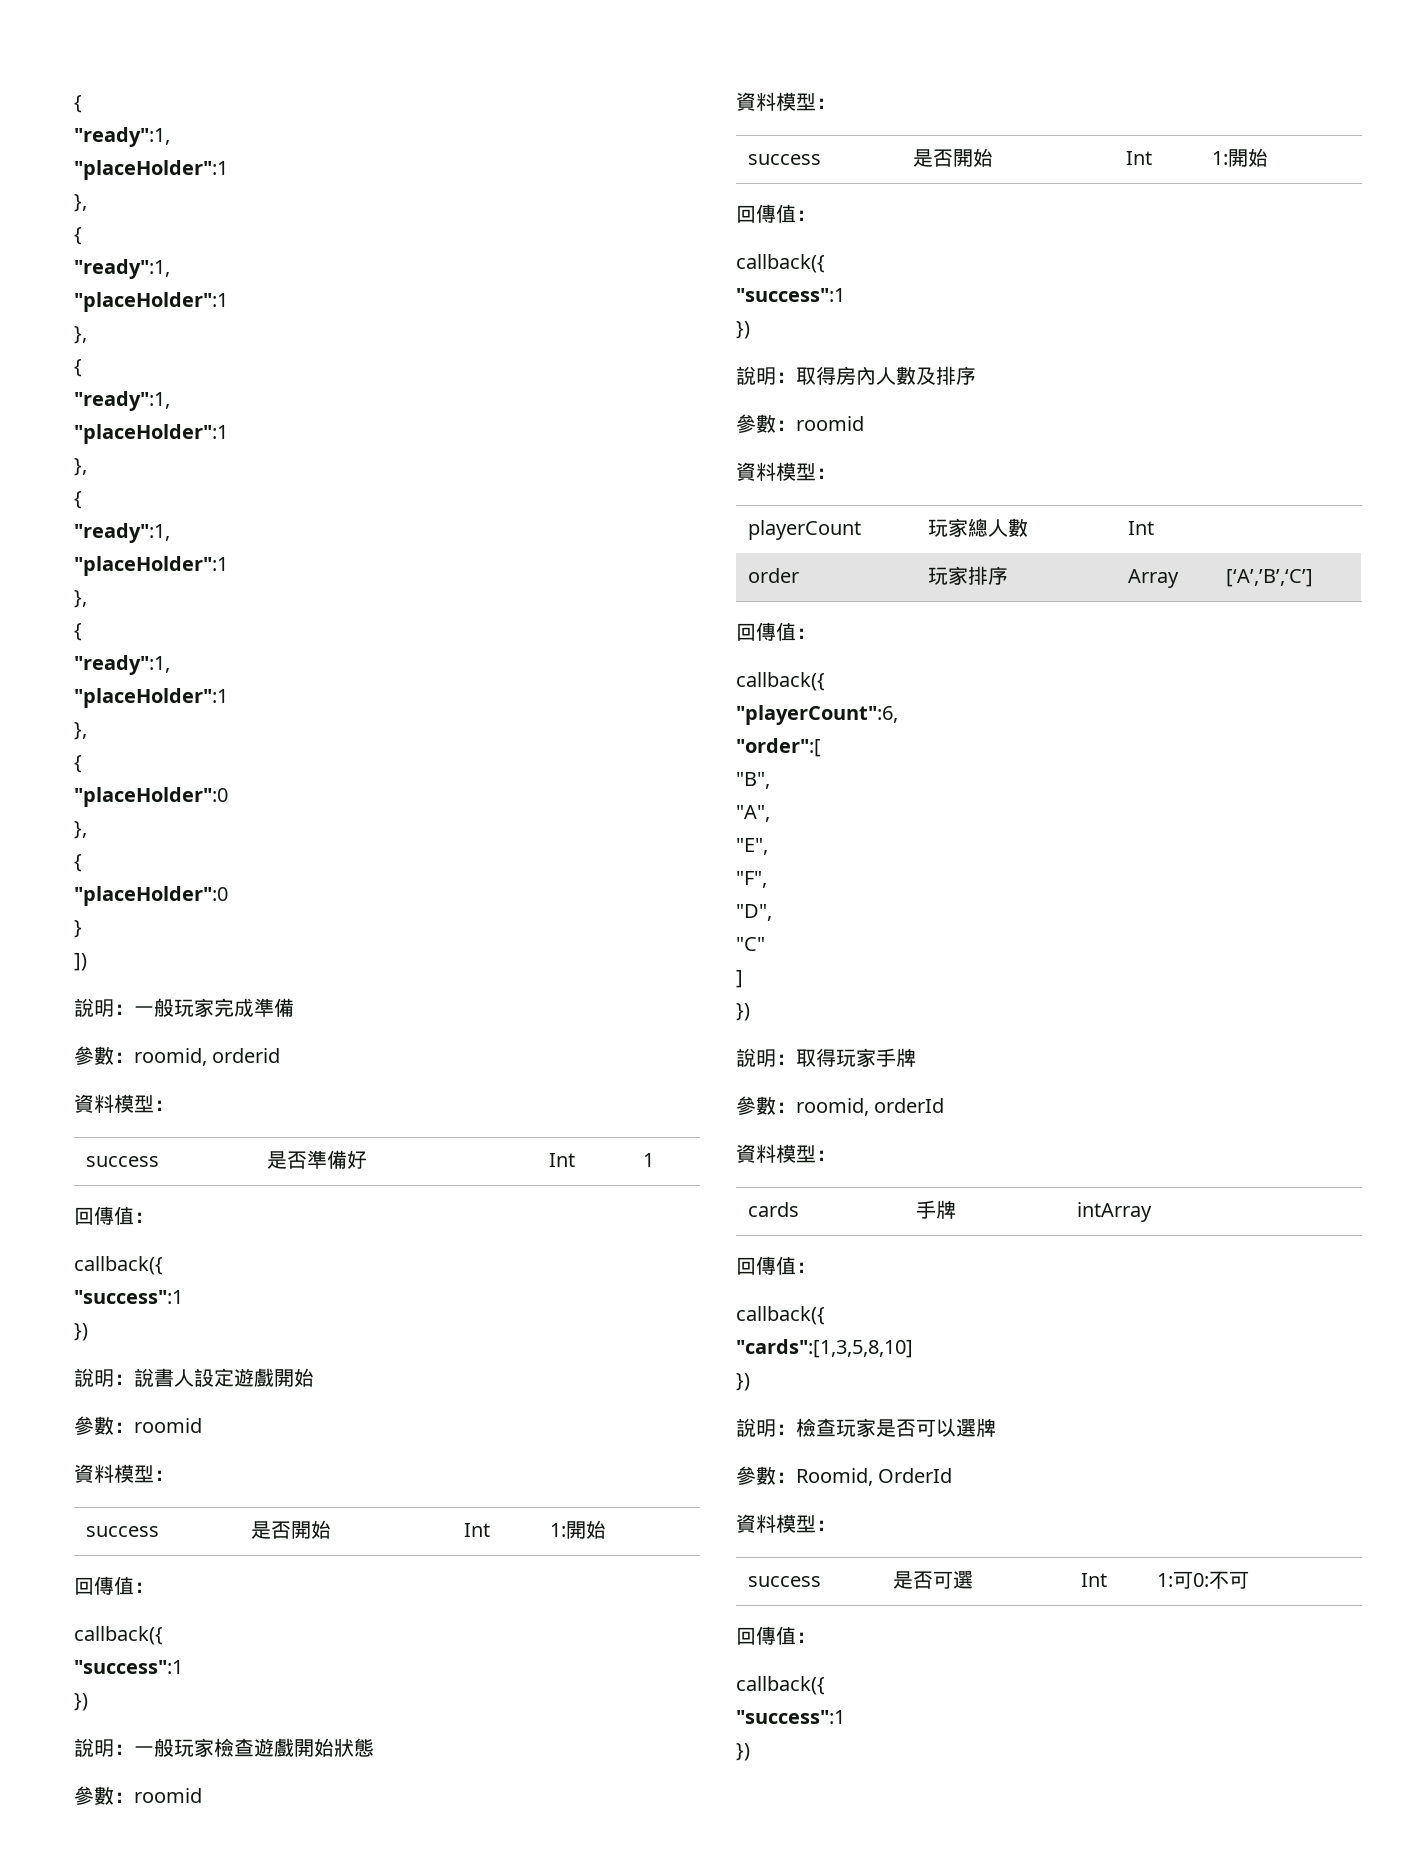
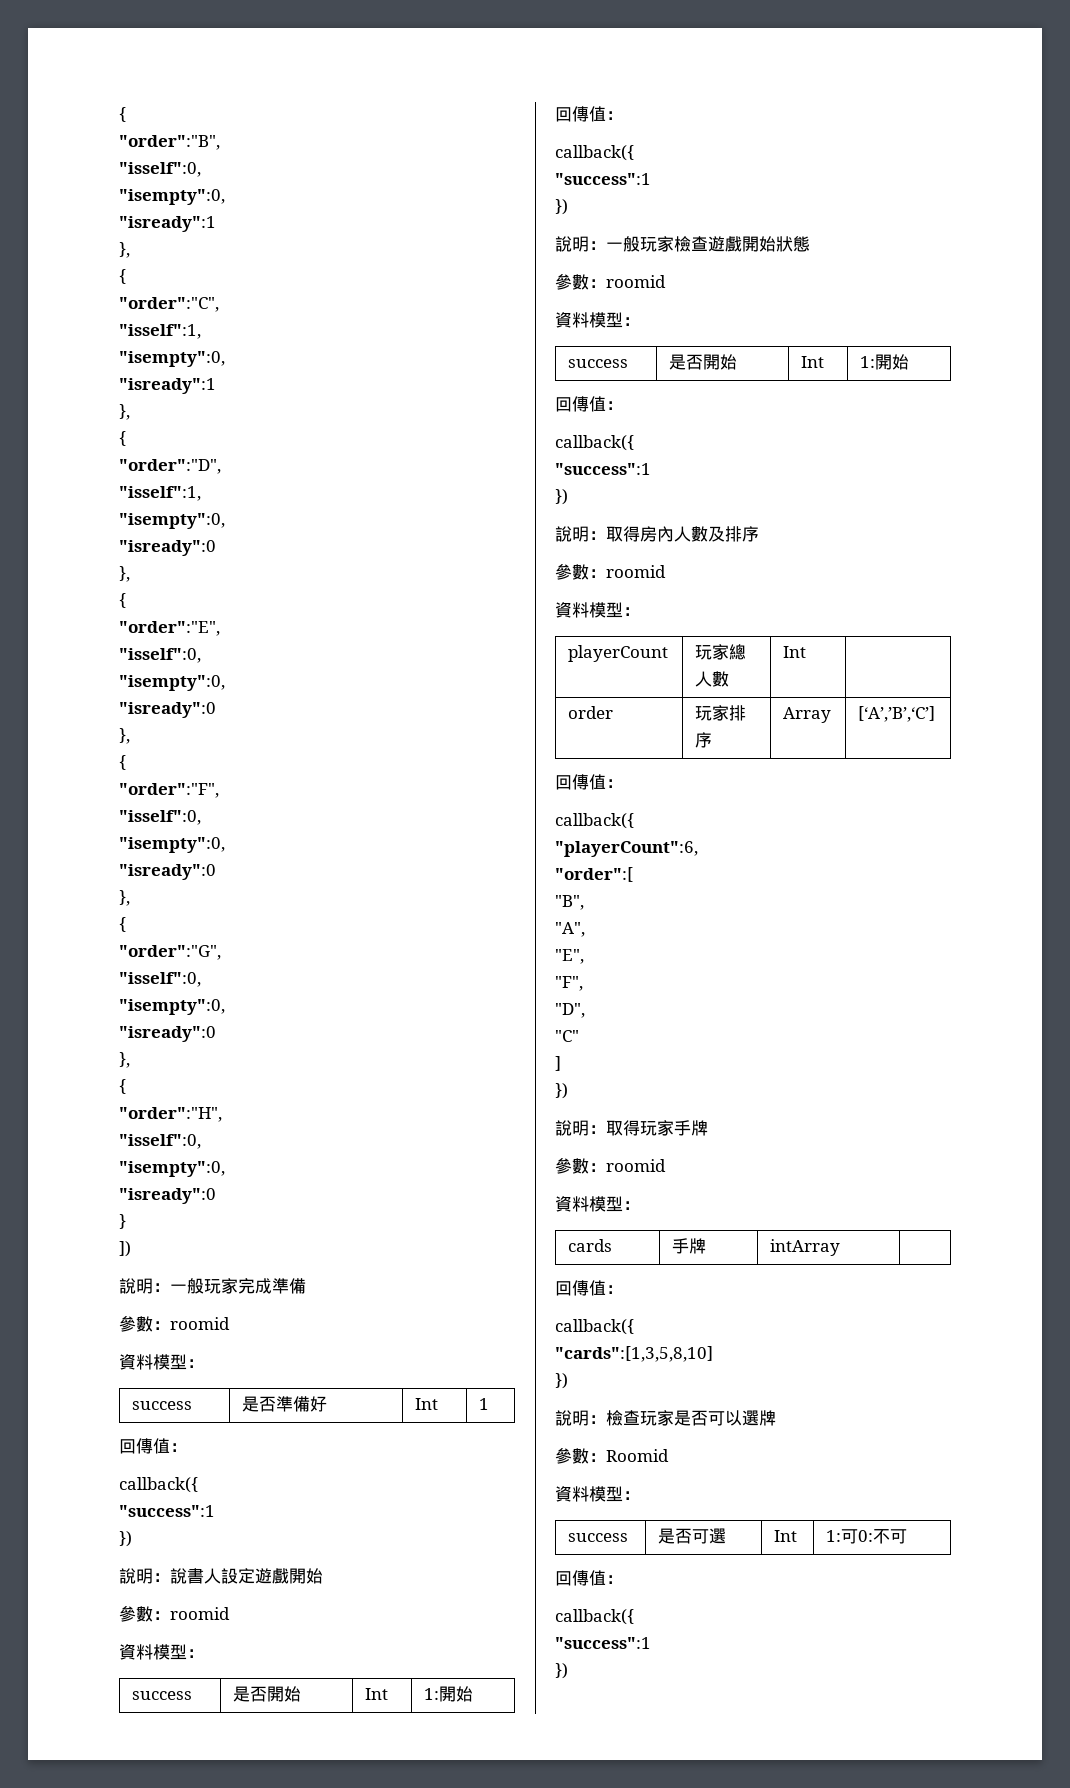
[74,95,82,113] [74,127,170,147] [74,160,228,180] [74,194,87,212] [74,227,82,245] [74,259,170,279] [74,292,228,312] [74,326,87,344] [74,359,82,377] [74,391,170,411] [74,424,228,444] [74,458,87,476] [74,491,82,509] [74,523,170,543] [74,556,228,576] [74,590,87,608] [74,623,82,641] [74,655,170,675] [74,688,228,708] [74,722,87,740] [74,755,82,773] [74,787,228,807] [74,821,87,839] [74,854,82,872] [74,886,228,906] { // "ready":1, // "placeHolder":1 // }, // { // "ready":1, // "placeHolder":1 // }, // { // "ready":1, // "placeHolder":1 // }, // { // "ready":1, // "placeHolder":1 // }, // { // "ready":1, // "placeHolder":1 // }, // { // "placeHolder":0 // }, // { // "placeHolder":0 -> [119,107,126,122] [119,135,220,150] [119,162,201,177] [119,189,225,205] [119,216,216,232] [119,242,130,258] [119,269,126,284] [119,297,219,312] [119,324,201,339] [119,351,225,367] [119,378,216,394] [119,404,130,420] [119,431,126,446] [119,459,221,474] [119,486,201,501] [119,513,225,529] [119,540,216,556] [119,566,130,582] [119,593,126,608] [119,621,220,636] [119,648,201,663] [119,675,225,691] [119,702,216,718] [119,728,130,744] [119,755,126,770] [119,783,219,798] [119,810,201,825] [119,837,225,853] [119,864,216,880] [119,890,130,906] [119,917,126,932] [119,945,221,960] [119,972,201,987] [119,999,225,1015] [119,1026,216,1042] [119,1052,130,1068] [119,1079,126,1094] [119,1107,222,1122] [119,1134,201,1149] [119,1161,225,1177] [119,1188,216,1204] { // "order":"B", // "isself":0, // "isempty":0, // "isready":1 // }, // { // "order":"C", // "isself":1, // "isempty":0, // "isready":1 // }, // { // "order":"D", // "isself":1, // "isempty":0, // "isready":0 // }, // { // "order":"E", // "isself":0, // "isempty":0, // "isready":0 // }, // { // "order":"F", // "isself":0, // "isempty":0, // "isready":0 // }, // { // "order":"G", // "isself":0, // "isempty":0, // "isready":0 // }, // { // "order":"H", // "isself":0, // "isempty":0, // "isready":0
[134,1048,281,1066] roomid, orderid -> [170,1317,230,1330] roomid
[796,1098,945,1116] roomid, orderId -> [606,1159,666,1172] roomid
[796,1468,953,1486] Roomid, OrderId -> [606,1449,669,1462] Roomid

